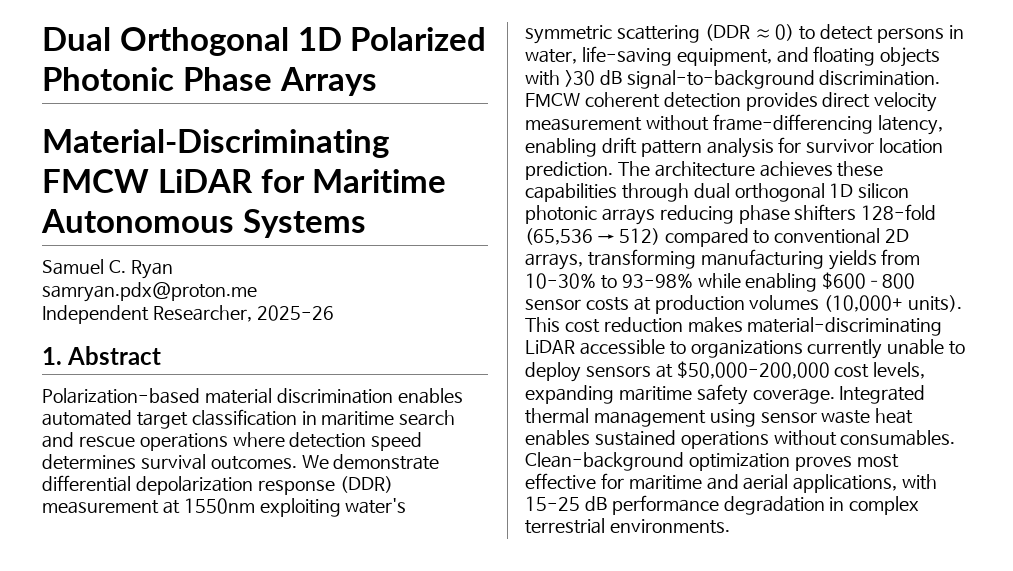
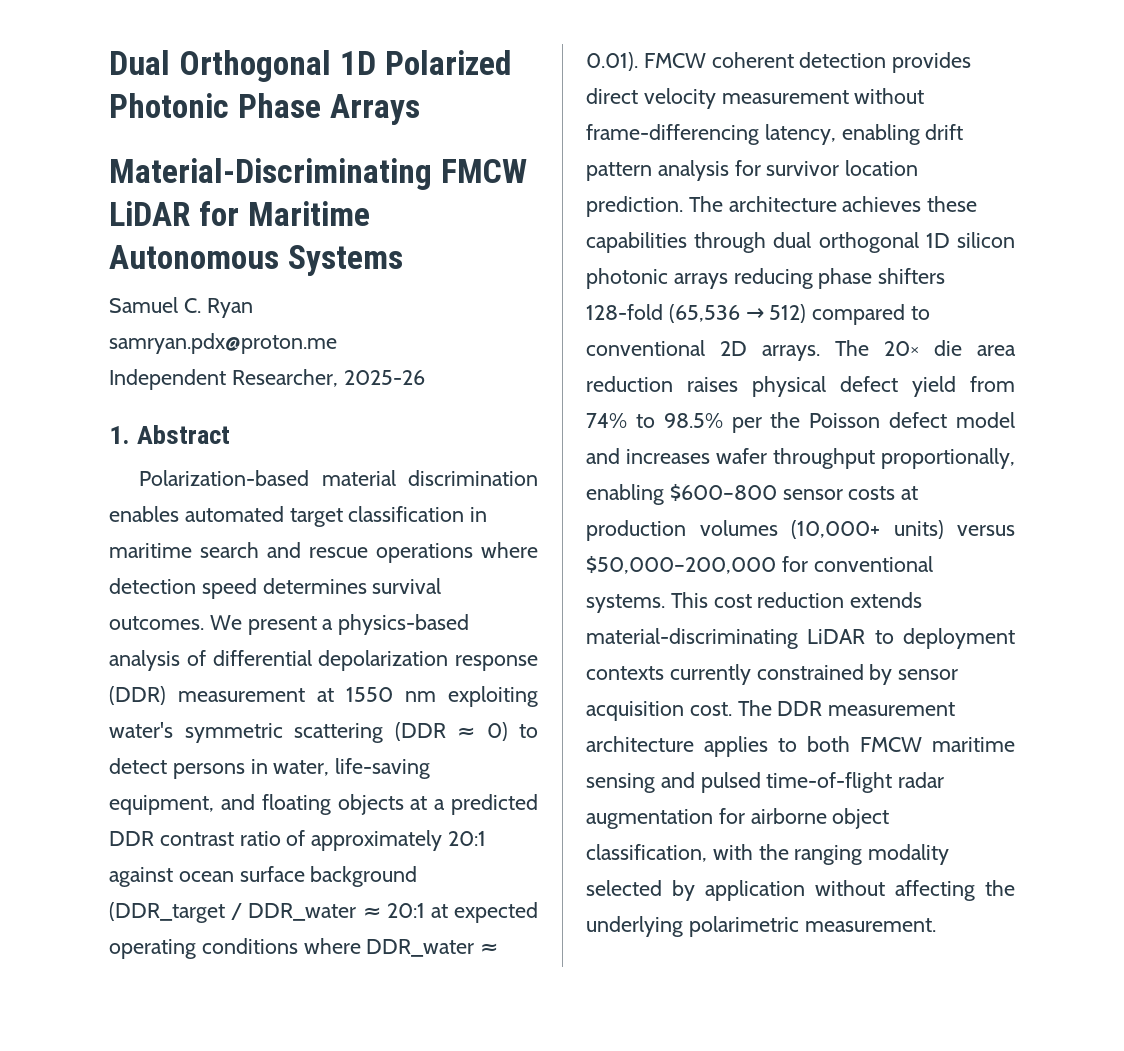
[333,454,440,470] demonstrate -> [247,614,470,635] [109,650,206,671] present a physics-based analysis of
[183,498,255,514] 1550nm -> [346,687,436,702] 1550 nm
[525,70,941,89] with >30 dB signal-to-background discrimination. -> [410,794,538,815] [109,830,487,851] [109,866,418,887] [109,902,538,923] [109,938,499,959] [586,52,638,71] at a predicted DDR contrast ratio of approximately 20:1 against ocean surface background (DDR_target / DDR_water ≈ 20:1 at expected operating conditions where DDR_water ≈ 0.01).
[525,249,921,270] [525,273,741,289] arrays, transforming manufacturing yields from 10-30% to 93-98% while -> [762,340,1016,361] [586,376,1015,397] [586,412,1015,433] [586,448,1016,469] arrays. The 20× die area reduction raises physical defect yield from 74% to 98.5% per the Poisson defect model and increases wafer throughput proportionally,
[908,295,963,312] units). -> [893,520,1015,539] [586,556,933,574] [586,594,665,613] units) versus $50,000–200,000 for conventional systems.
[687,317,743,333] makes -> [850,592,923,608] extends
[579,339,966,359] [525,361,926,382] [525,384,926,405] [525,408,914,427] [525,430,956,449] [525,452,899,471] [525,473,938,493] [525,495,920,515] [525,518,730,534] accessible to organizations currently unable to deploy sensors at $50,000-200,000 cost levels, expanding maritime safety coverage. Integrated thermal management using sensor waste heat enables sustained operations without consumables. Clean-background optimization proves most effective for maritime and aerial applications, with 15-25 dB performance degradation in complex terrestrial environments. -> [874,628,1015,649] [586,664,959,685] [586,700,956,721] [586,736,1015,757] [586,772,945,793] [586,808,890,829] [586,844,950,865] [586,880,1015,901] [586,916,936,937] to deployment contexts currently constrained by sensor acquisition cost. The DDR measurement architecture applies to both FMCW maritime sensing and pulsed time-of-flight radar augmentation for airborne object classification, with the ranging modality selected by application without affecting the underlying polarimetric measurement.

